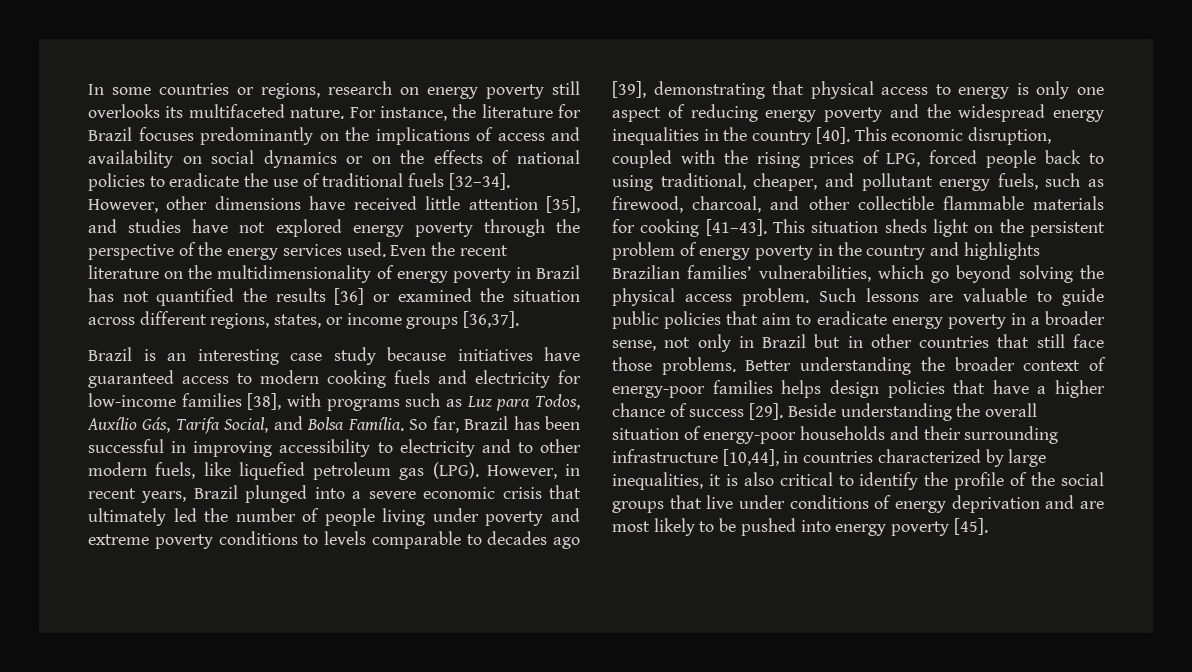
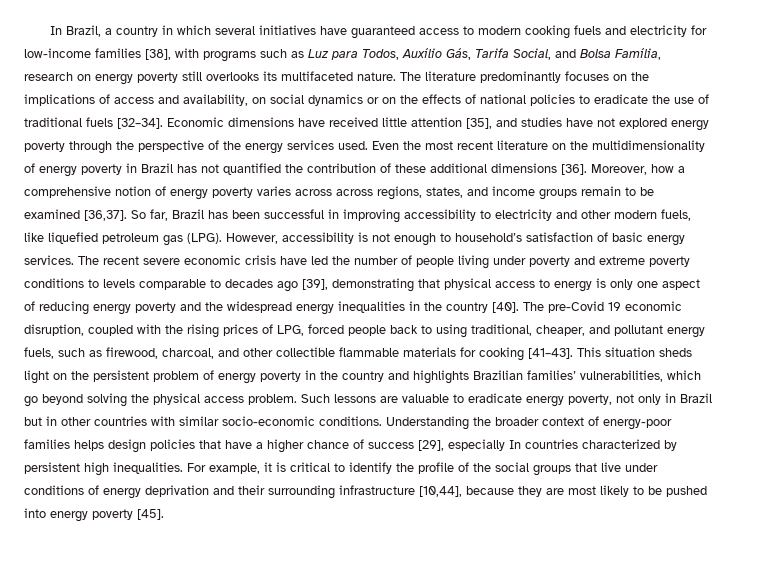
[88,81,580,99] [88,104,581,121] [88,127,580,145] [88,150,580,168] [88,173,510,191] [88,196,580,213] [88,219,580,237] [88,242,508,260] [88,265,580,283] [88,288,580,306] [88,311,520,329] [88,347,446,365] In some countries or regions, research on energy poverty still overlooks its multifaceted nature. For instance, the literature for Brazil focuses predominantly on the implications of access and availability on social dynamics or on the effects of national policies to eradicate the use of traditional fuels [32–34]. However, other dimensions have received little attention [35], and studies have not explored energy poverty through the perspective of the energy services used. Even the recent literature on the multidimensionality of energy poverty in Brazil has not quantified the results [36] or examined the situation across different regions, states, or income groups [36,37]. // Brazil is an interesting case study because -> [49,25,255,37] In Brazil, a country in which several
[347,417,404,431] Família. -> [615,48,661,60] [24,71,649,85] [24,94,709,106] [24,117,709,131] [24,140,705,154] [24,163,685,177] [24,186,654,200] [24,209,127,221] Família, research on energy poverty still overlooks its multifaceted nature. The literature predominantly focuses on the implications of access and availability, on social dynamics or on the effects of national policies to eradicate the use of traditional fuels [32–34]. Economic dimensions have received little attention [35], and studies have not explored energy poverty through the perspective of the energy services used. Even the most recent literature on the multidimensionality of energy poverty in Brazil has not quantified the contribution of these additional dimensions [36]. Moreover, how a comprehensive notion of energy poverty varies across across regions, states, and income groups remain to be examined [36,37].
[517,442,533,453] to -> (577, 214) none
[565,464,580,476] [88,485,362,503] in recent years, Brazil plunged into a -> [282,232,685,246] [24,255,139,265] accessibility is not enough to household’s satisfaction of basic energy services. The recent
[549,485,582,499] [88,508,166,526] that ultimately -> [280,256,307,265] have
[854,127,887,141] This -> [523,301,621,313] The pre-Covid 19
[1062,288,1104,306] [612,311,1105,329] [612,340,656,351] guide public policies that aim to eradicate energy poverty in a broader sense, -> [468,393,612,407] eradicate energy poverty,
[997,334,1104,348] [612,357,912,375] that still face those problems. Better understanding -> [151,416,469,430] with similar socio-economic conditions. Understanding
[749,403,1038,421] [612,426,1059,444] [612,449,1047,467] [612,472,703,490] [29]. Beside understanding the overall situation of energy-poor households and their surrounding infrastructure [10,44], in countries characterized by large inequalities, -> [418,439,677,451] [24,462,260,476] [29], especially In countries characterized by persistent high inequalities. For example,
[743,472,774,486] also -> (286, 467) none
(1075, 502) none -> [238,485,542,499] their surrounding infrastructure [10,44], because they

